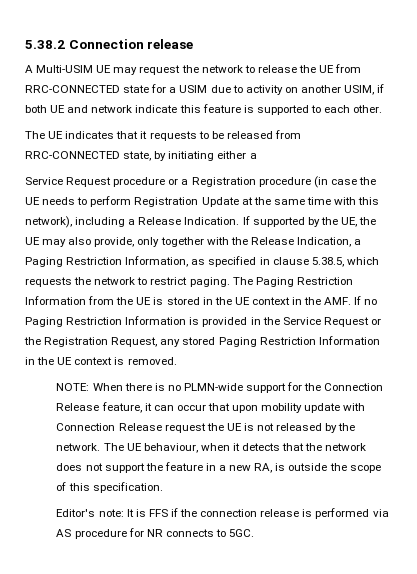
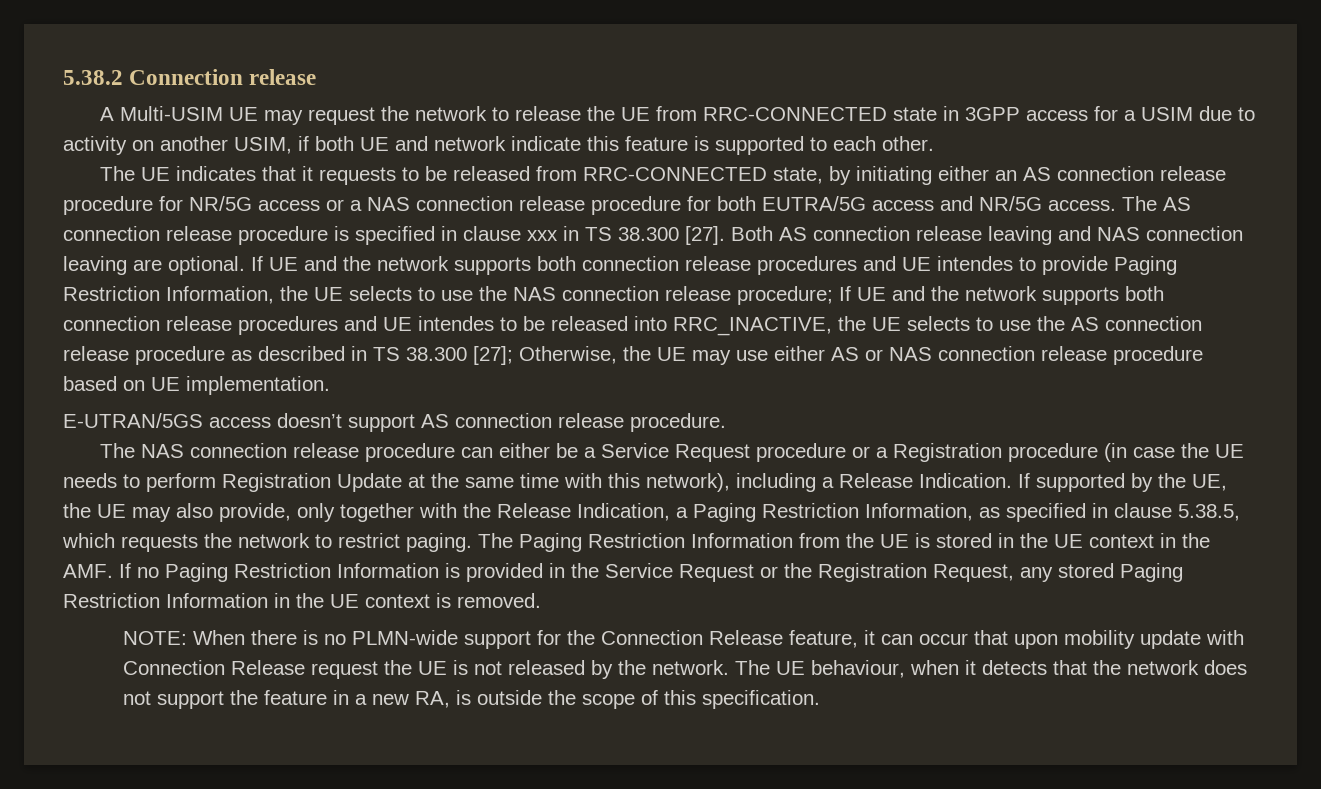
(150, 89) none -> [942,106,1088,121] in 3GPP access
[249,153,257,159] a // -> [994,166,1226,181] [63,196,1191,215] [63,226,1243,245] [63,256,1177,275] [63,286,1164,305] [63,316,1202,336] [63,346,1203,365] [63,376,330,395] [63,413,726,432] [99,443,596,462] an AS connection release procedure for NR/5G access or a NAS connection release procedure for both EUTRA/5G access and NR/5G access. The AS connection release procedure is specified in clause xxx in TS 38.300 [27]. Both AS connection release leaving and NAS connection leaving are optional. If UE and the network supports both connection release procedures and UE intendes to provide Paging Restriction Information, the UE selects to use the NAS connection release procedure; If UE and the network supports both connection release procedures and UE intendes to be released into RRC_INACTIVE, the UE selects to use the AS connection release procedure as described in TS 38.300 [27]; Otherwise, the UE may use either AS or NAS connection release procedure based on UE implementation. // E-UTRAN/5GS access doesn’t support AS connection release procedure. // The NAS connection release procedure can either be a
[56,508,389,519] [56,528,255,539] // Editor's note: It is FFS if the connection release is performed via AS procedure for NR connects to 5GC. -> (821, 699) none

